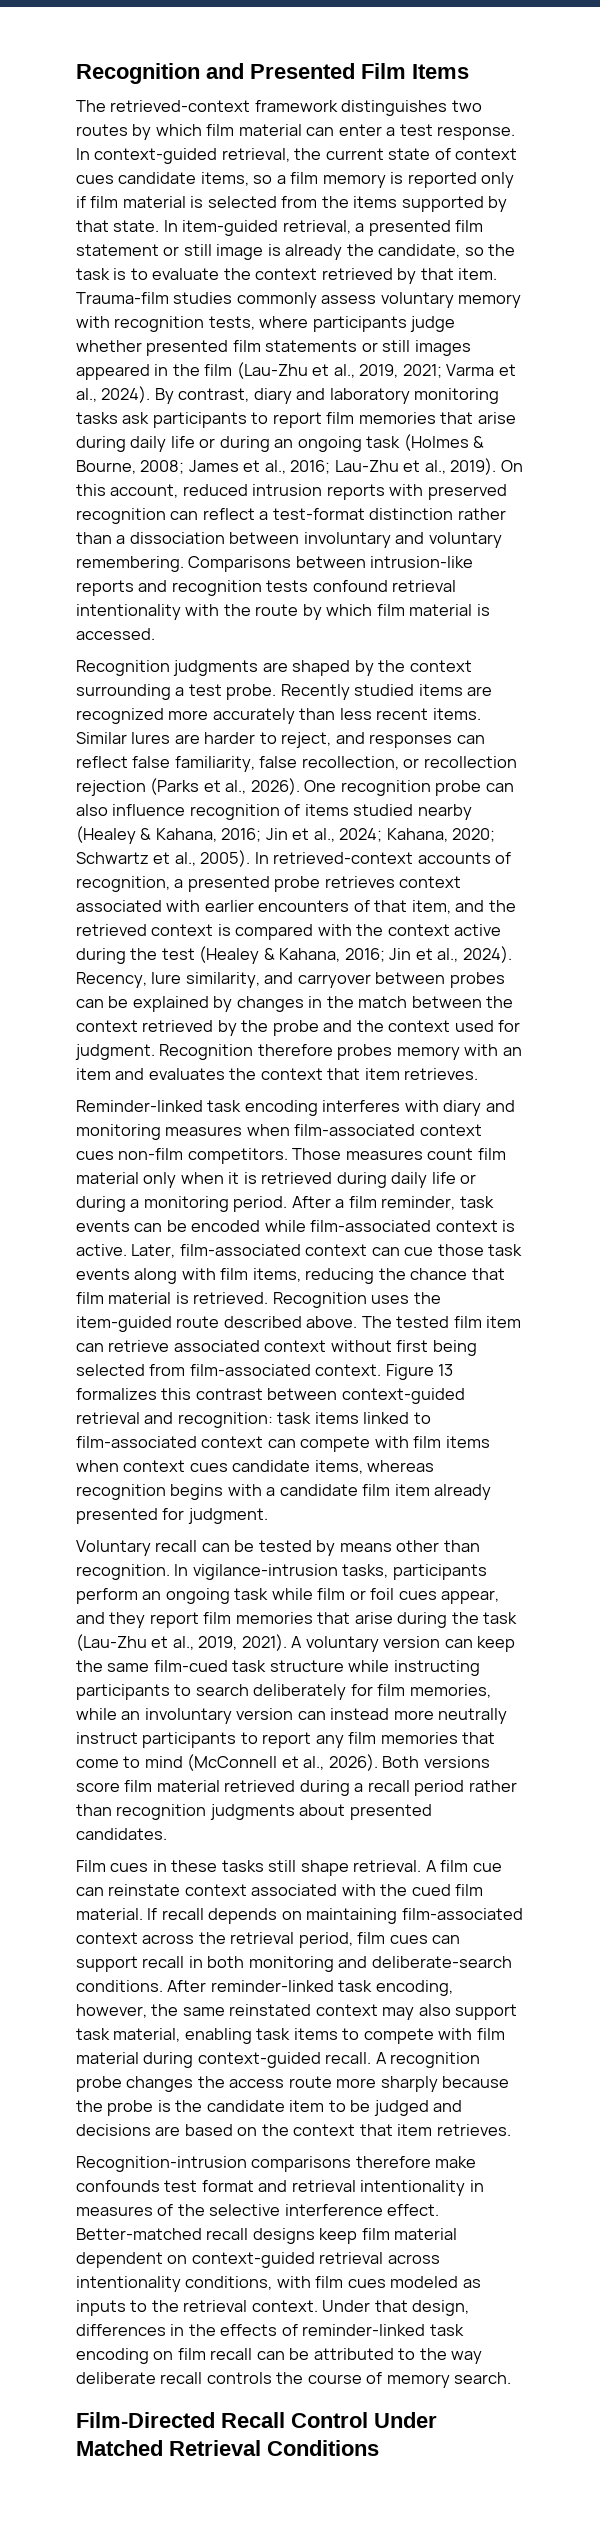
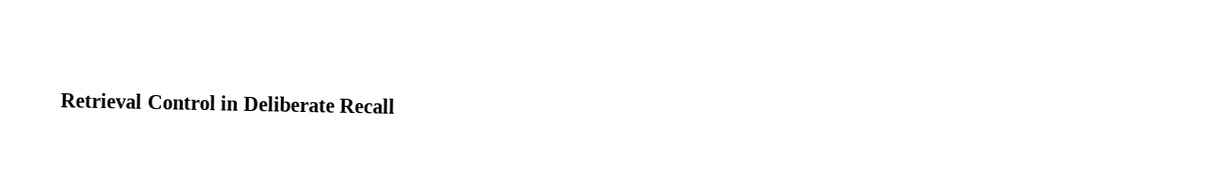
[76,63,469,84] [76,100,482,116] [76,124,516,140] [76,148,518,164] [76,172,515,188] [76,196,508,212] [76,220,484,236] [76,244,516,260] [76,268,498,284] [76,292,522,308] [76,316,456,332] [76,340,471,356] [76,362,516,380] [76,386,500,404] [76,412,516,428] [76,434,485,452] [76,458,523,475] [76,484,507,500] [76,508,506,524] [76,532,502,548] [76,556,474,572] [76,580,457,596] [76,604,490,620] [76,628,155,640] [76,660,472,676] [76,684,493,700] [76,708,481,724] [76,732,485,748] [76,756,517,772] [76,778,514,796] [76,804,472,820] [76,826,496,844] [76,850,512,867] [76,876,462,892] [76,900,516,914] [76,924,502,940] [76,946,512,964] [76,972,505,988] [76,996,514,1012] [76,1020,521,1036] [75,1044,522,1060] [76,1068,479,1080] [76,1100,515,1116] [76,1124,482,1140] [76,1148,506,1164] [76,1172,477,1188] [76,1196,494,1212] [76,1220,516,1232] [76,1244,523,1258] [76,1268,505,1284] [76,1292,441,1308] [76,1316,522,1332] [76,1340,477,1356] [76,1364,454,1380] [76,1388,465,1404] [76,1412,431,1428] [76,1436,490,1452] [76,1460,435,1474] [76,1484,492,1500] [76,1508,268,1524] [76,1540,480,1556] [76,1564,487,1580] [76,1588,500,1604] [76,1612,518,1628] [76,1634,516,1652] [76,1660,480,1676] [76,1684,491,1700] [76,1708,508,1724] [76,1732,496,1748] [76,1754,490,1771] [76,1780,517,1796] [76,1804,432,1820] [76,1828,167,1840] [76,1860,502,1876] [76,1884,484,1896] [76,1908,523,1924] [76,1932,461,1948] [76,1956,512,1972] [76,1980,453,1996] [76,2004,518,2020] [76,2028,505,2044] [76,2052,481,2068] [76,2076,510,2092] [76,2100,463,2116] [76,2124,511,2136] [76,2156,477,2172] [76,2180,484,2196] [76,2204,440,2216] [76,2228,458,2244] [76,2252,440,2268] [76,2276,481,2292] [76,2300,470,2316] [76,2324,464,2336] [76,2348,483,2364] [76,2372,512,2388] [76,2412,437,2428] [76,2440,379,2456] Recognition and Presented Film Items // The retrieved-context framework distinguishes two routes by which film material can enter a test response. In context-guided retrieval, the current state of context cues candidate items, so a film memory is reported only if film material is selected from the items supported by that state. In item-guided retrieval, a presented film statement or still image is already the candidate, so the task is to evaluate the context retrieved by that item. Trauma-film studies commonly assess voluntary memory with recognition tests, where participants judge whether presented film statements or still images appeared in the film (Lau-Zhu et al., 2019, 2021; Varma et al., 2024). By contrast, diary and laboratory monitoring tasks ask participants to report film memories that arise during daily life or during an ongoing task (Holmes & Bourne, 2008; James et al., 2016; Lau-Zhu et al., 2019). On this account, reduced intrusion reports with preserved recognition can reflect a test-format distinction rather than a dissociation between involuntary and voluntary remembering. Comparisons between intrusion-like reports and recognition tests confound retrieval intentionality with the route by which film material is accessed. // Recognition judgments are shaped by the context surrounding a test probe. Recently studied items are recognized more accurately than less recent items. Similar lures are harder to reject, and responses can reflect false familiarity, false recollection, or recollection rejection (Parks et al., 2026). One recognition probe can also influence recognition of items studied nearby (Healey & Kahana, 2016; Jin et al., 2024; Kahana, 2020; Schwartz et al., 2005). In retrieved-context accounts of recognition, a presented probe retrieves context associated with earlier encounters of that item, and the retrieved context is compared with the context active during the test (Healey & Kahana, 2016; Jin et al., 2024). Recency, lure similarity, and carryover between probes can be explained by changes in the match between the context retrieved by the probe and the context used for judgment. Recognition therefore probes memory with an item and evaluates the context that item retrieves. // Reminder-linked task encoding interferes with diary and monitoring measures when film-associated context cues non-film competitors. Those measures count film material only when it is retrieved during daily life or during a monitoring period. After a film reminder, task events can be encoded while film-associated context is active. Later, film-associated context can cue those task events along with film items, reducing the chance that film material is retrieved. Recognition uses the item-guided route described above. The tested film item can retrieve associated context without first being selected from film-associated context. Figure 13 formalizes this contrast between context-guided retrieval and recognition: task items linked to film-associated context can compete with film items when context cues candidate items, whereas recognition begins with a candidate film item already presented for judgment. // Voluntary recall can be tested by means other than recognition. In vigilance-intrusion tasks, participants perform an ongoing task while film or foil cues appear, and they report film memories that arise during the task (Lau-Zhu et al., 2019, 2021). A voluntary version can keep the same film-cued task structure while instructing participants to search deliberately for film memories, while an involuntary version can instead more neutrally instruct participants to report any film memories that come to mind (McConnell et al., 2026). Both versions score film material retrieved during a recall period rather than recognition judgments about presented candidates. // Film cues in these tasks still shape retrieval. A film cue can reinstate context associated with the cued film material. If recall depends on maintaining film-associated context across the retrieval period, film cues can support recall in both monitoring and deliberate-search conditions. After reminder-linked task encoding, however, the same reinstated context may also support task material, enabling task items to compete with film material during context-guided recall. A recognition probe changes the access route more sharply because the probe is the candidate item to be judged and decisions are based on the context that item retrieves. // Recognition-intrusion comparisons therefore make confounds test format and retrieval intentionality in measures of the selective interference effect. Better-matched recall designs keep film material dependent on context-guided retrieval across intentionality conditions, with film cues modeled as inputs to the retrieval context. Under that design, differences in the effects of reminder-linked task encoding on film recall can be attributed to the way deliberate recall controls the course of memory search. // Film-Directed Recall Control Under Matched Retrieval Conditions -> [60,92,396,114] Retrieval Control in Deliberate Recall

